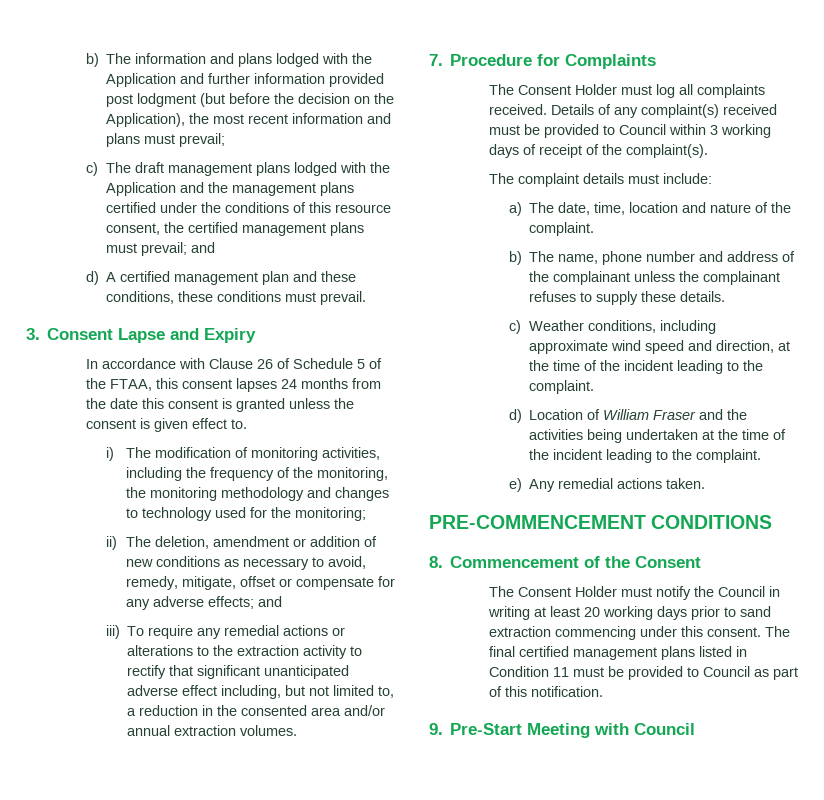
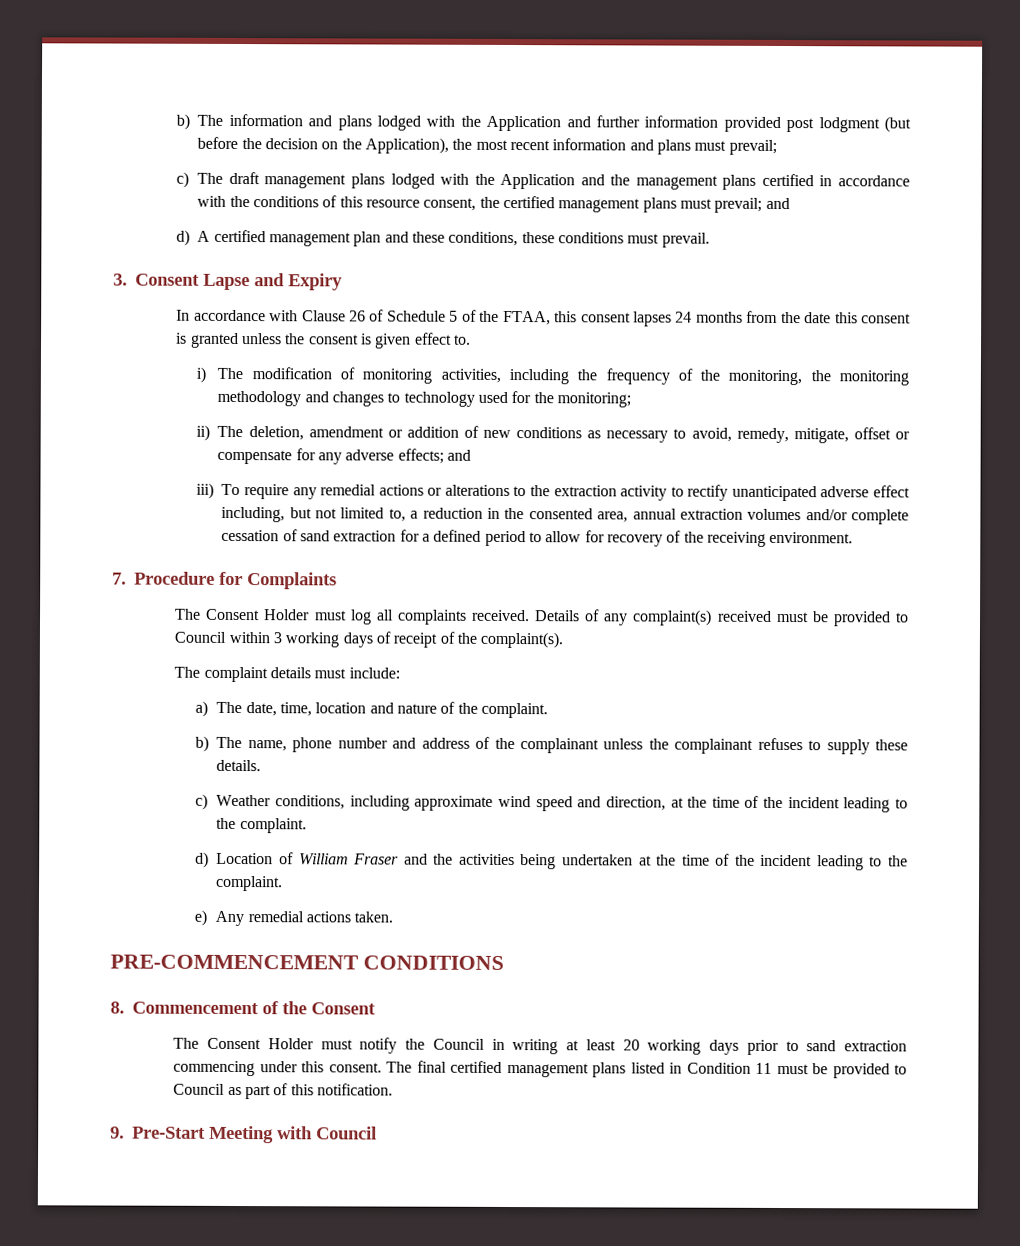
[159,202,197,213] under -> [819,175,910,187] [197,195,227,207] in accordance with
[169,665,261,679] that significant -> (729, 492) none
[311,705,386,716] [127,725,298,736] area and/or annual extraction volumes. -> [597,508,909,525] [221,529,854,547] area, annual extraction volumes and/or complete cessation of sand extraction for a defined period to allow for recovery of the receiving environment.

